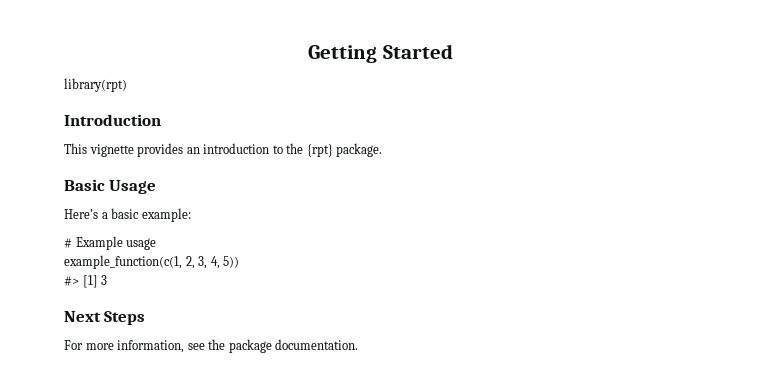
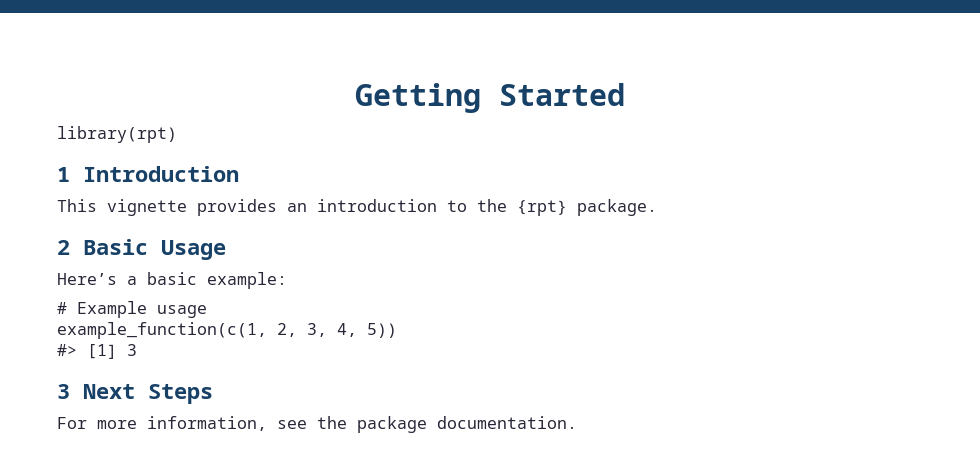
(127, 85) none -> [57,167,70,182] 1
(383, 150) none -> [57,240,70,255] 2
(108, 280) none -> [57,384,70,399] 3

